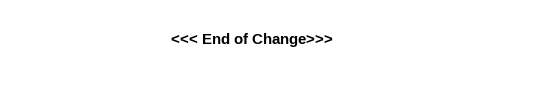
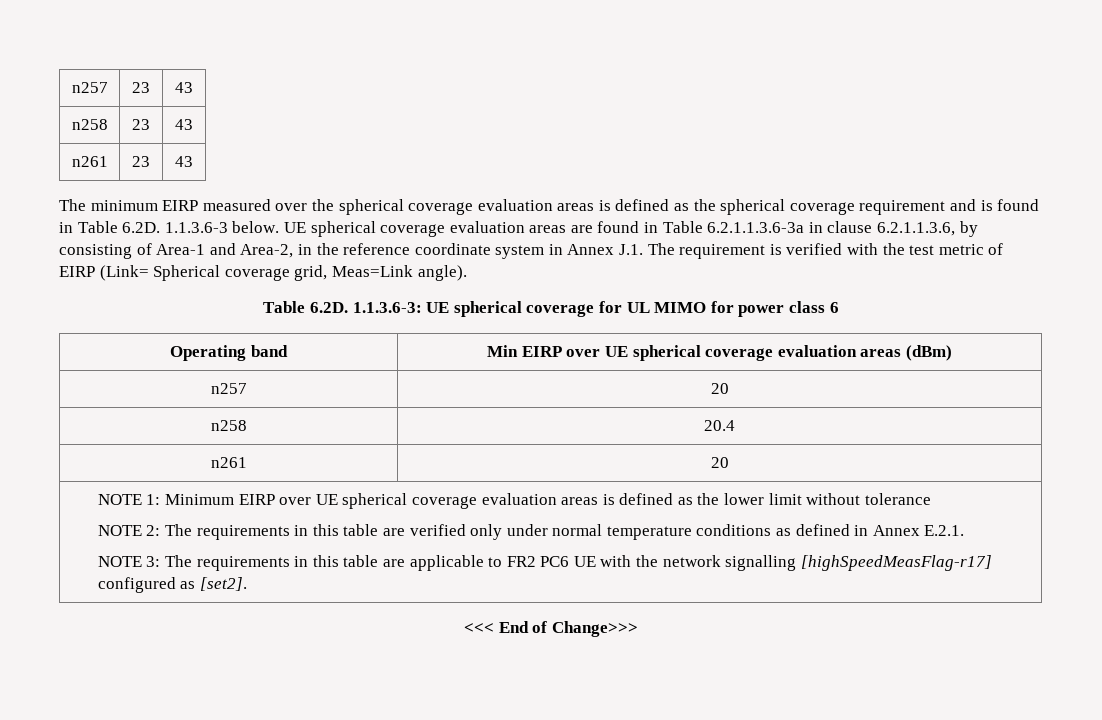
(170, 39) none -> [71,82,108,93] [132,82,150,93] [175,82,193,93] [71,119,108,130] [132,119,150,130] [175,119,193,130] [71,156,108,167] [132,156,150,167] [175,156,193,167] [59,199,1040,215] [59,221,978,237] [59,243,1004,259] [59,265,467,281] [263,301,839,317] [170,345,288,361] [487,345,952,361] [210,383,247,394] [710,383,729,394] [210,420,247,431] [704,420,735,431] [210,457,247,468] [710,457,729,468] [97,493,931,509] [97,524,965,540] [97,555,992,571] [97,577,247,593] n257 | 23 | 43 // n258 | 23 | 43 // n261 | 23 | 43 // The minimum EIRP measured over the spherical coverage evaluation areas is defined as the spherical coverage requirement and is found in Table 6.2D. 1.1.3.6-3 below. UE spherical coverage evaluation areas are found in Table 6.2.1.1.3.6-3a in clause 6.2.1.1.3.6, by consisting of Area-1 and Area-2, in the reference coordinate system in Annex J.1. The requirement is verified with the test metric of EIRP (Link= Spherical coverage grid, Meas=Link angle). // Table 6.2D. 1.1.3.6-3: UE spherical coverage for UL MIMO for power class 6 // Operating band | Min EIRP over UE spherical coverage evaluation areas (dBm) // n257 | 20 // n258 | 20.4 // n261 | 20 // NOTE 1: Minimum EIRP over UE spherical coverage evaluation areas is defined as the lower limit without tolerance // NOTE 2: The requirements in this table are verified only under normal temperature conditions as defined in Annex E.2.1. // NOTE 3: The requirements in this table are applicable to FR2 PC6 UE with the network signalling [highSpeedMeasFlag-r17] configured as [set2]. //

